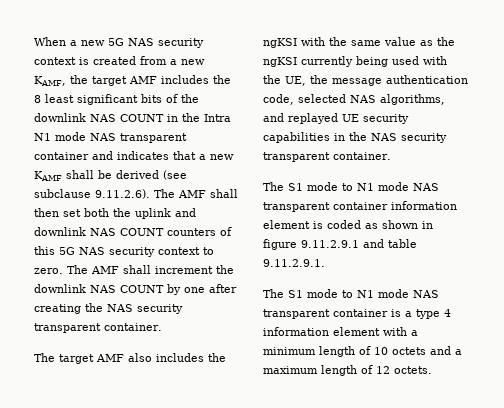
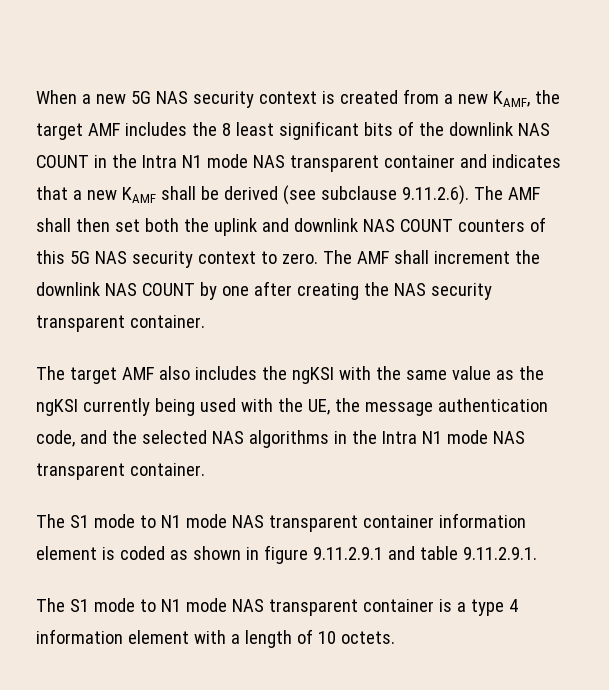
[298,94,445,105] [263,113,409,124] [263,132,447,143] selected NAS algorithms, and replayed UE security capabilities in the NAS security -> [79,430,525,448] and the selected NAS algorithms in the Intra N1 mode NAS
[263,347,316,355] minimum -> (240, 639) none
[392,346,462,355] [263,365,390,376] octets and a maximum length of 12 -> (336, 637) none

